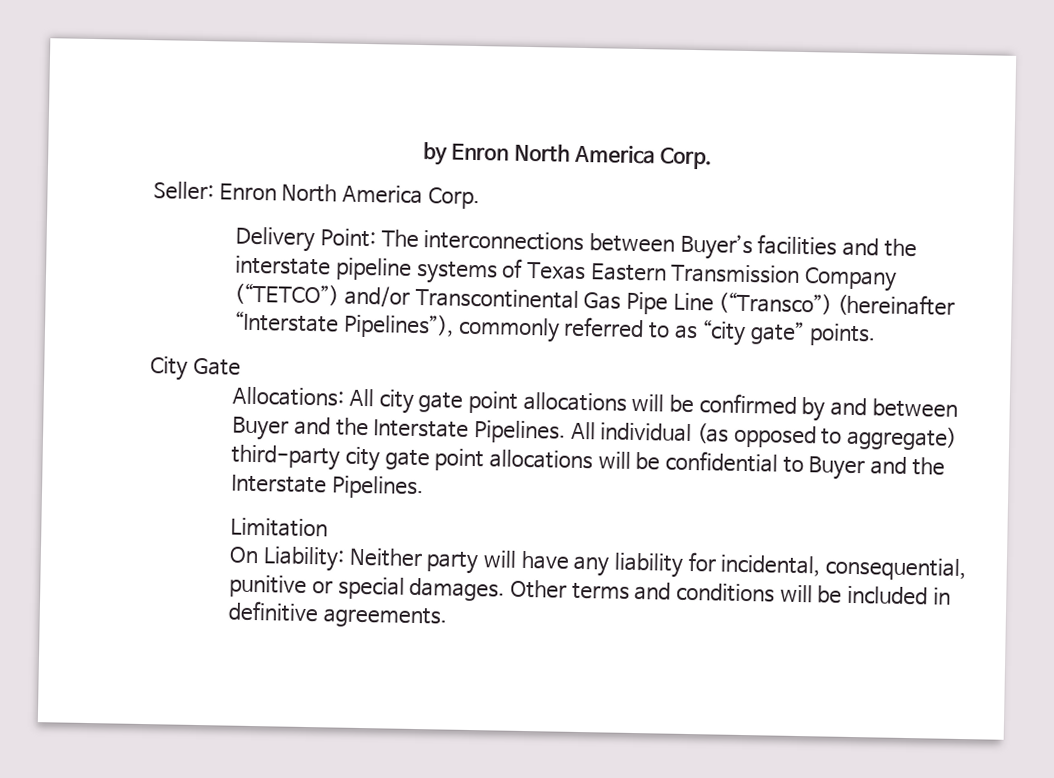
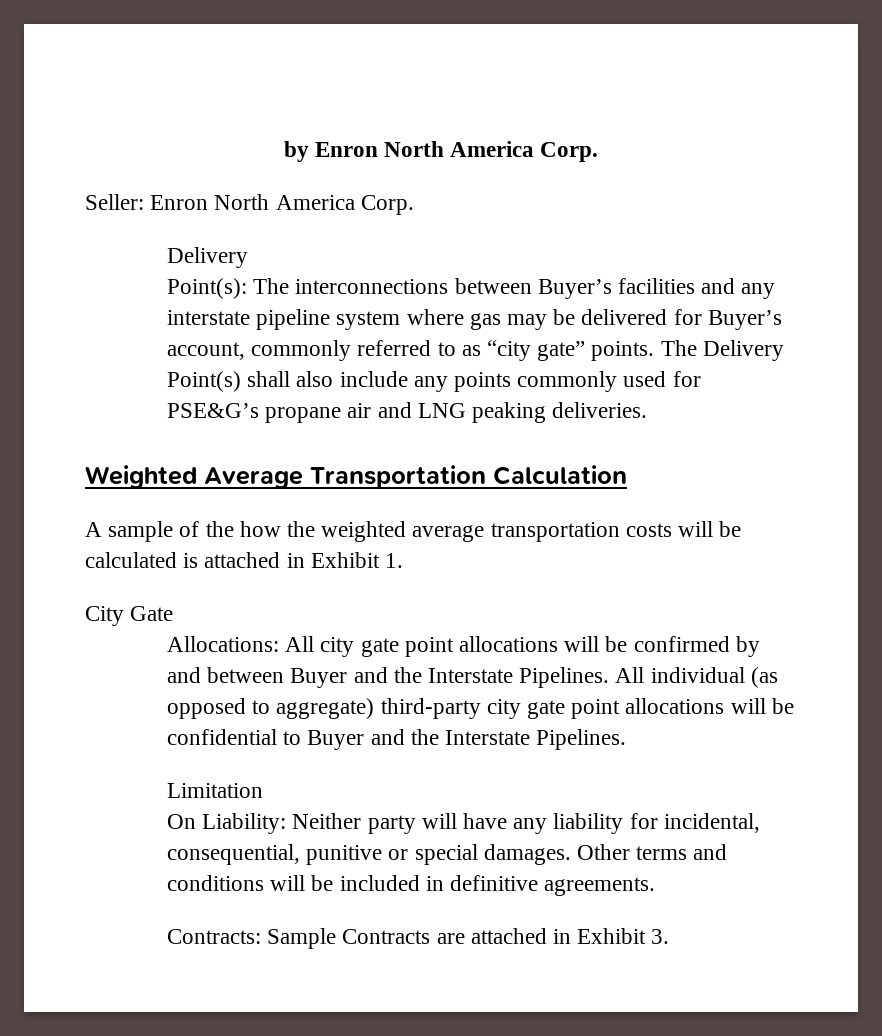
[319,228,376,248] Point: -> [166,278,247,299] // Point(s):
[883,238,917,258] the -> [741,283,776,299] any
[415,258,897,292] [234,282,955,317] [234,310,454,339] systems of Texas Eastern Transmission Company (“TETCO”) and/or Transcontinental Gas Pipe Line (“Transco”) (hereinafter “Interstate Pipelines”), -> [336,309,782,330] [166,342,245,360] system where gas may be delivered for Buyer’s account,
(876, 335) none -> [660,340,784,361] [166,371,701,392] [166,402,648,423] [85,465,627,489] [85,521,742,542] [85,552,404,568] The Delivery Point(s) shall also include any points commonly used for PSE&G’s propane air and LNG peaking deliveries. // Weighted Average Transportation Calculation // A sample of the how the weighted average transportation costs will be calculated is attached in Exhibit 1.
(447, 617) none -> [166,928,670,949] // Contracts: Sample Contracts are attached in Exhibit 3.

